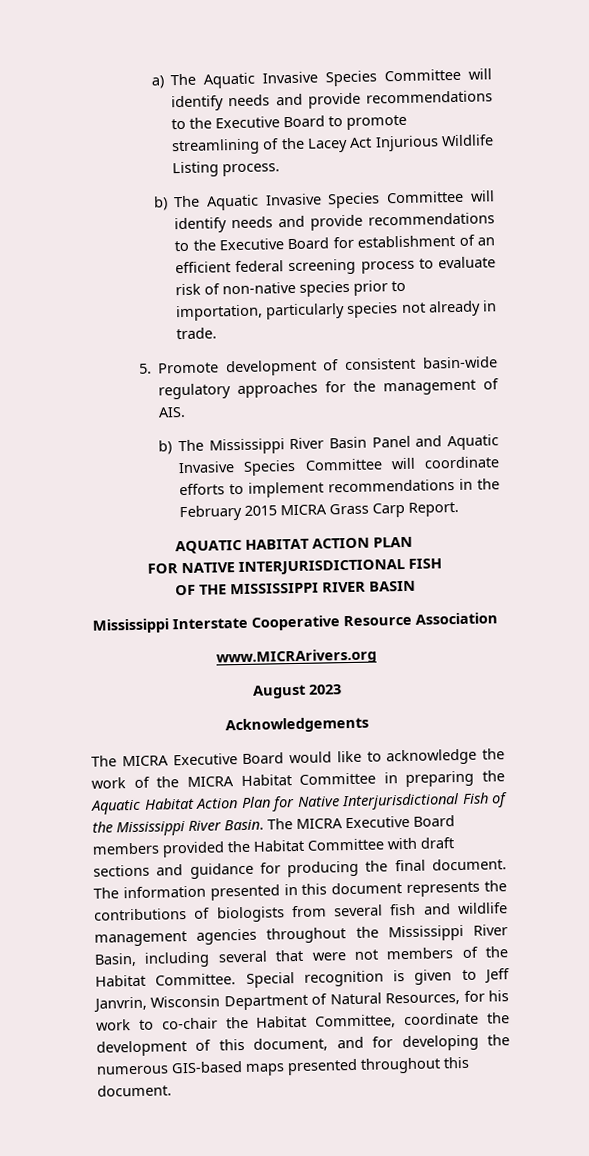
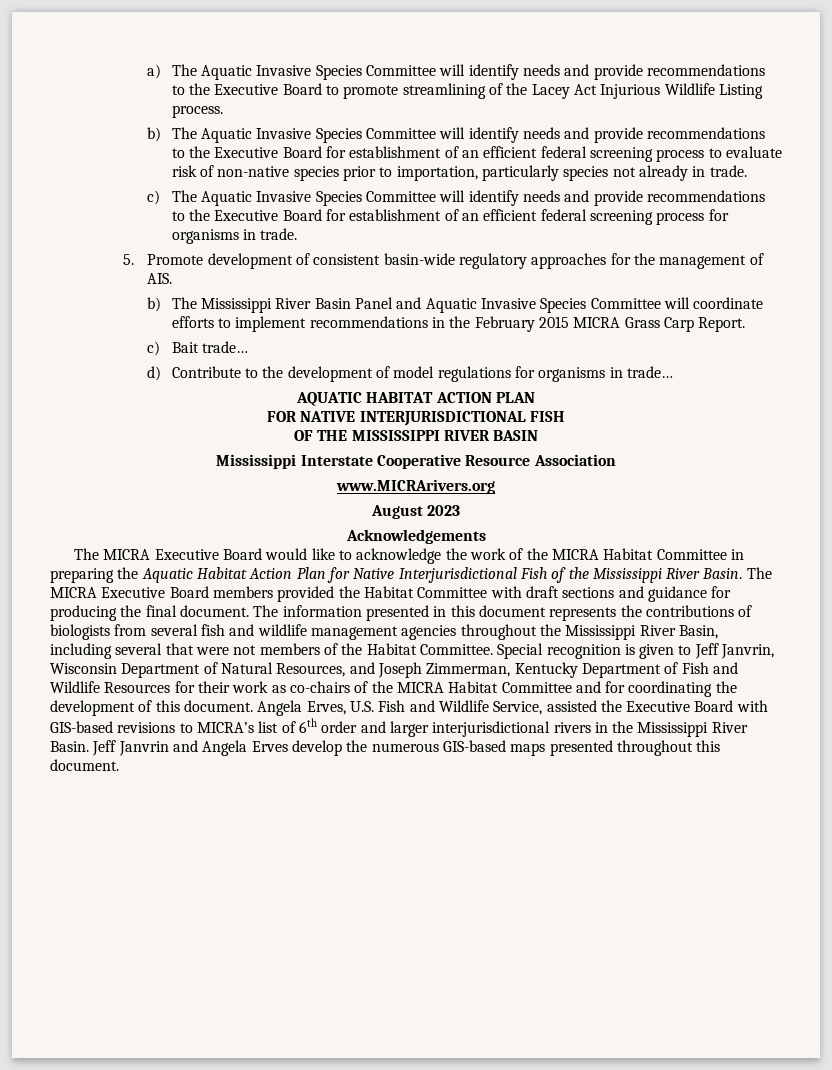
(218, 333) none -> [147,190,766,206] [171,209,729,225] [171,228,298,244] // c) The Aquatic Invasive Species Committee will identify needs and provide recommendations to the Executive Board for establishment of an efficient federal screening process for organisms in trade.
(460, 509) none -> [147,341,249,356] [147,366,674,382] // c) Bait trade… // d) Contribute to the development of model regulations for organisms in trade…
[463,990,509,1002] [96,1012,510,1031] [96,1034,479,1057] for his work to co-chair the Habitat Committee, coordinate the development of this document, and for developing -> [349,662,738,678] [50,681,737,697] [50,700,768,716] [50,718,748,737] [50,740,342,756] and Joseph Zimmerman, Kentucky Department of Fish and Wildlife Resources for their work as co-chairs of the MICRA Habitat Committee and for coordinating the development of this document. Angela Erves, U.S. Fish and Wildlife Service, assisted the Executive Board with GIS-based revisions to MICRA’s list of 6th order and larger interjurisdictional rivers in the Mississippi River Basin. Jeff Janvrin and Angela Erves develop

